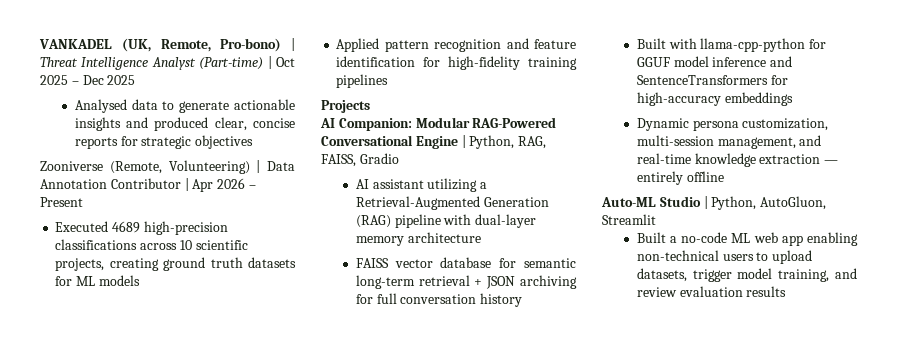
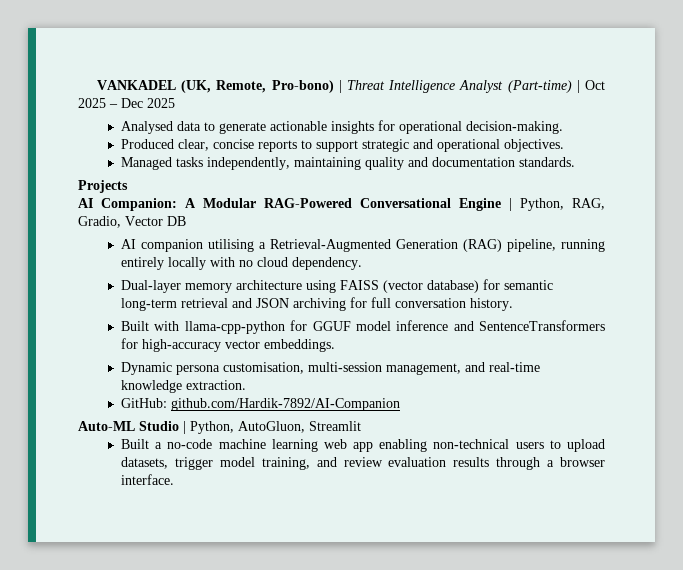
[126,117,295,131] [74,135,254,149] [40,160,295,174] [40,178,256,192] [40,197,83,207] [55,221,228,235] [55,239,248,250] [55,257,296,271] [55,275,140,286] [336,38,576,52] [336,56,577,70] [336,74,389,88] and produced clear, concise reports for strategic objectives // Zooniverse (Remote, Volunteering) | Data Annotation Contributor | Apr 2026 – Present // Executed 4689 high-precision classifications across 10 scientific projects, creating ground truth datasets for ML models // Applied pattern recognition and feature identification for high-fidelity training pipelines -> [378,120,564,134] [121,139,565,152] [121,157,576,170] for operational decision-making. // Produced clear, concise reports to support strategic and operational objectives. // Managed tasks independently, maintaining quality and documentation standards.
(412, 124) none -> [185,198,196,208] A
[321,153,399,167] [355,178,478,192] FAISS, Gradio // AI assistant utilizing -> [78,216,186,228] [121,239,255,252] Gradio, Vector DB // AI companion utilising
[394,214,537,228] [355,232,481,246] [355,257,492,268] pipeline with dual-layer memory architecture // FAISS vector database -> [507,239,605,252] [121,257,363,270] [121,280,480,293] pipeline, running entirely locally with no cloud dependency. // Dual-layer memory architecture using FAISS (vector database)
[474,279,483,286] + -> [232,298,253,308] and
[480,293,523,307] history -> [470,298,514,311] history.
[724,92,793,106] embeddings -> [225,339,336,352] vector embeddings.
[742,118,829,131] customization, -> [223,362,305,374] customisation,
[759,154,839,164] [636,171,724,185] extraction — entirely offline -> [186,380,247,390] [121,398,401,411] extraction. // GitHub: github.com/Hardik-7892/AI-Companion
[731,233,751,243] ML -> [218,439,318,452] machine learning
(787, 291) none -> [496,457,605,470] [121,474,175,485] through a browser interface.

